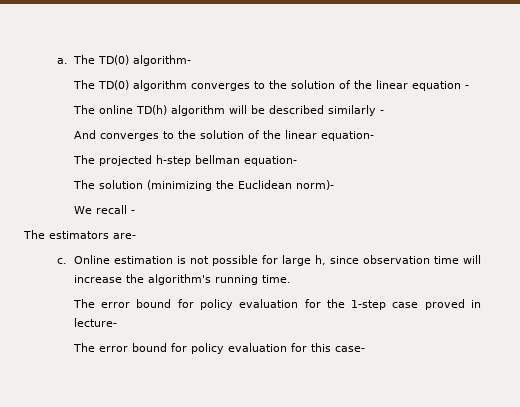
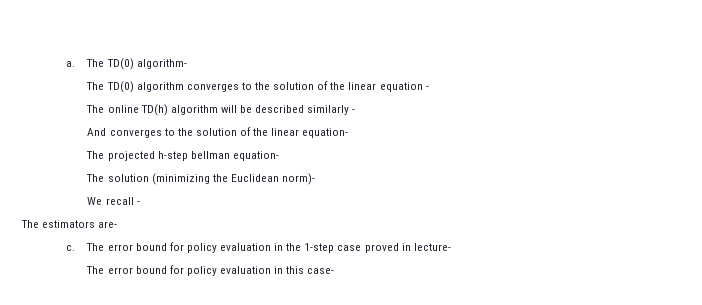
[73,255,481,266] [73,274,291,285] [72,299,321,310] Online estimation is not possible for large h, since observation time will increase the algorithm's running time. // The error bound for policy evaluation for -> [86,242,284,253] The error bound for policy evaluation in
[290,343,307,352] for -> [274,266,284,274] in

